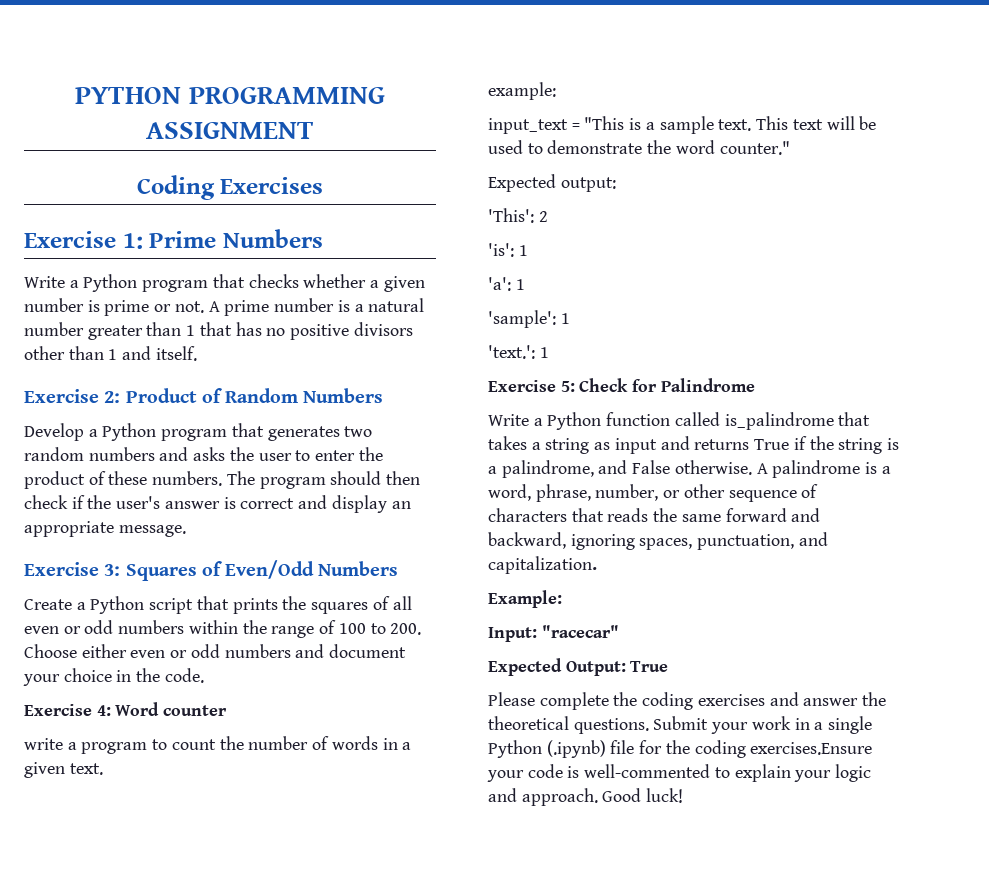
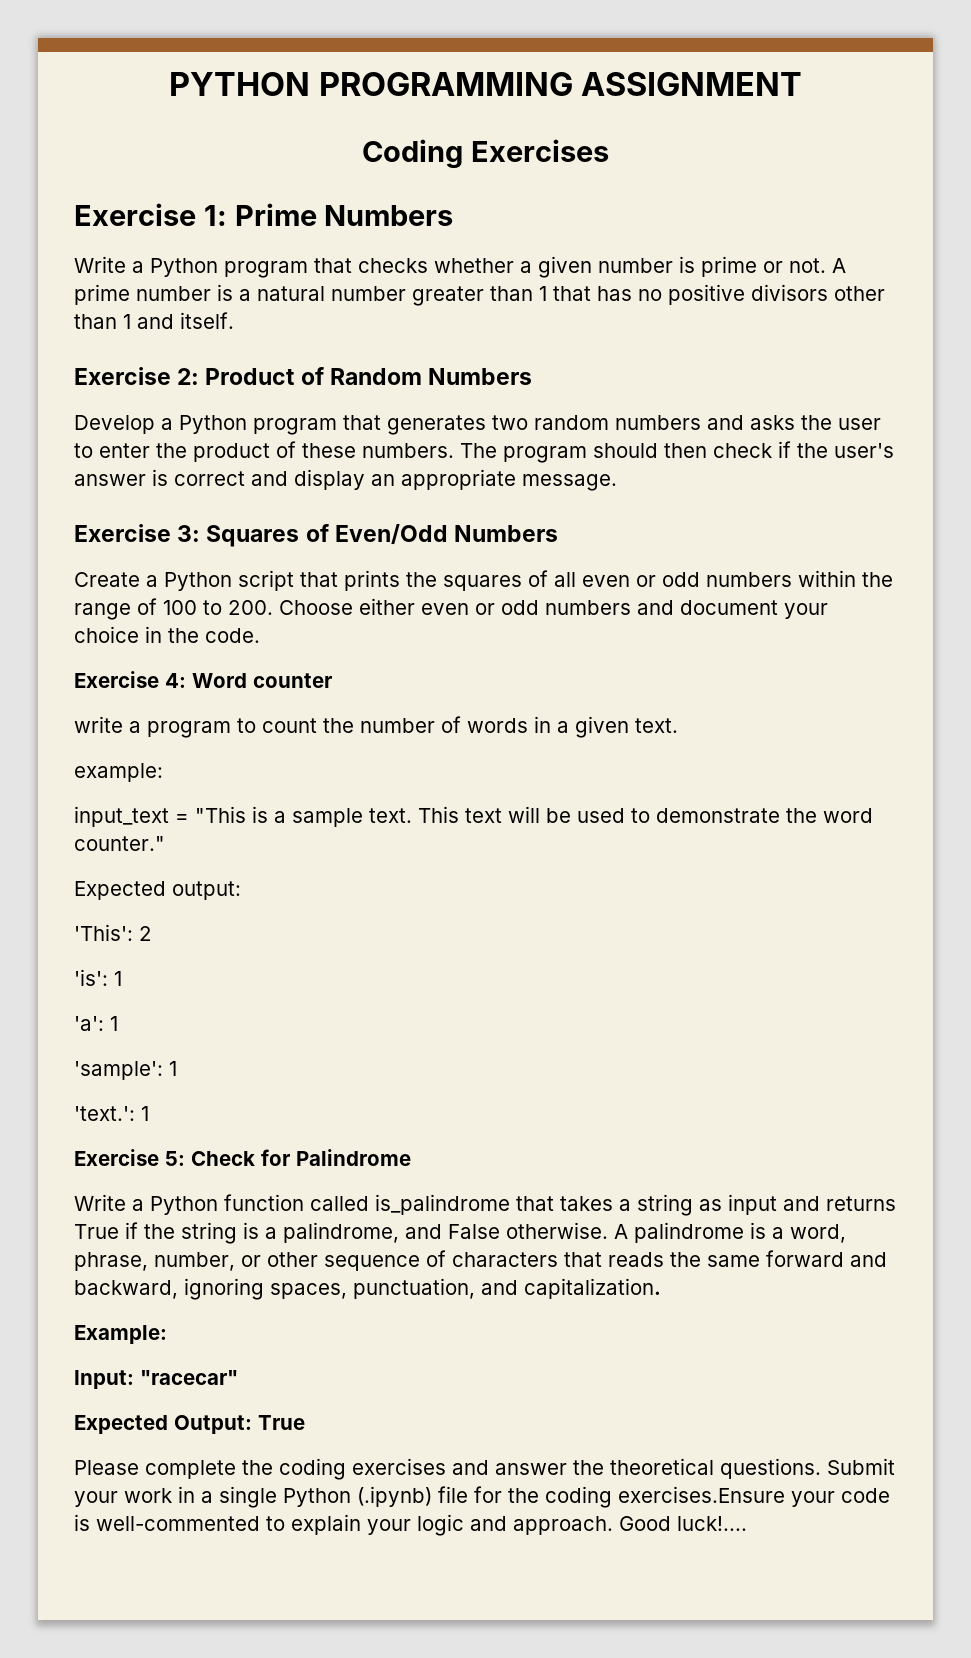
[646,788,684,803] luck! -> [677,1516,747,1531] luck!....

